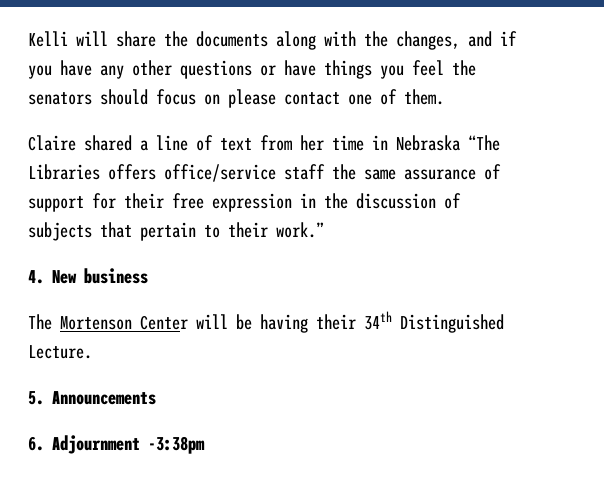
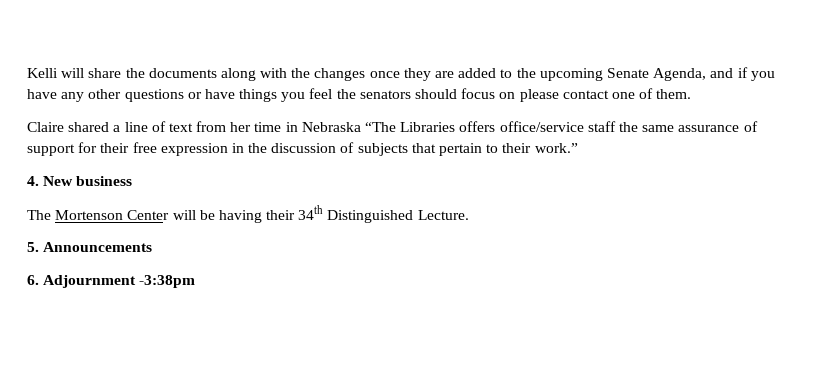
[396,31,460,50] changes, -> [314,68,707,81] changes once they are added to the upcoming Senate Agenda,

